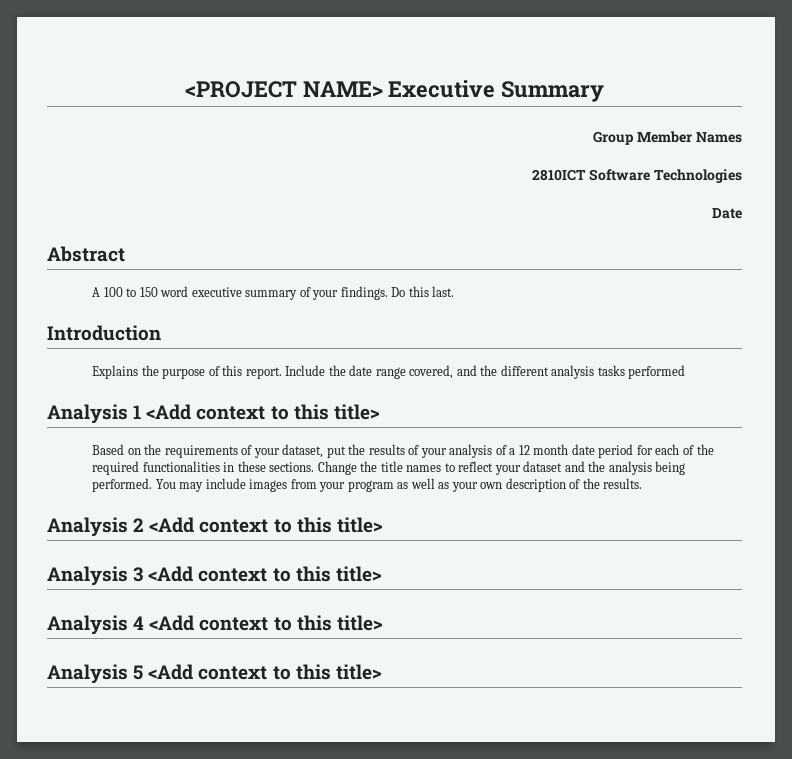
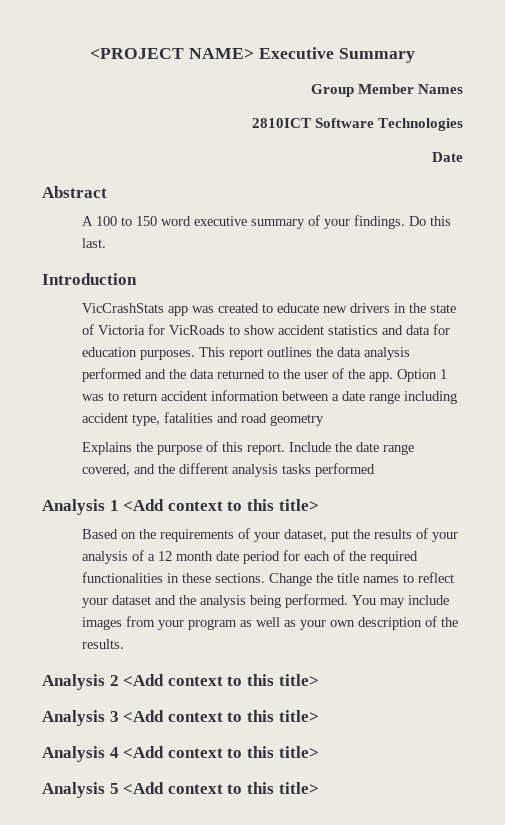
(161, 333) none -> [82,303,457,316] [82,324,451,335] [82,347,411,360] [82,368,448,382] [82,390,458,404] [82,412,325,426] // VicCrashStats app was created to educate new drivers in the state of Victoria for VicRoads to show accident statistics and data for education purposes. This report outlines the data analysis performed and the data returned to the user of the app. Option 1 was to return accident information between a date range including accident type, fatalities and road geometry

